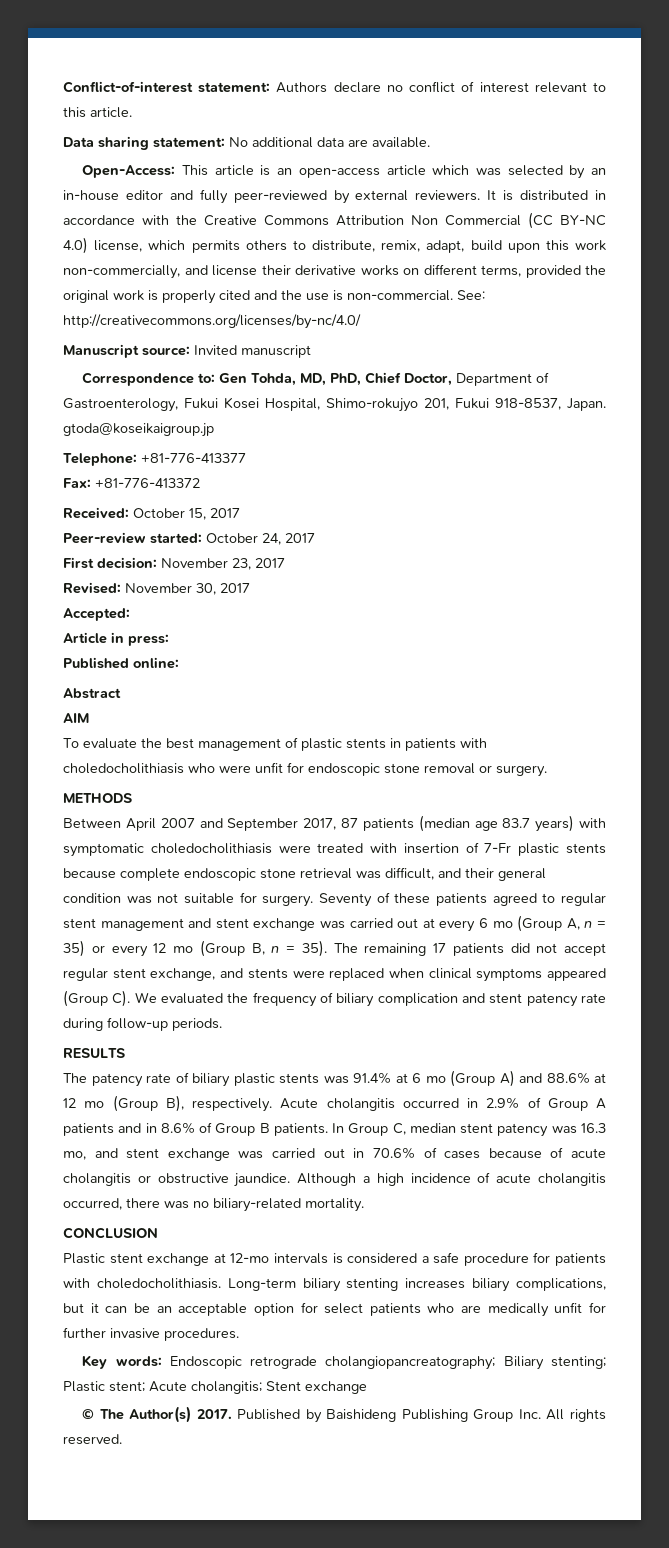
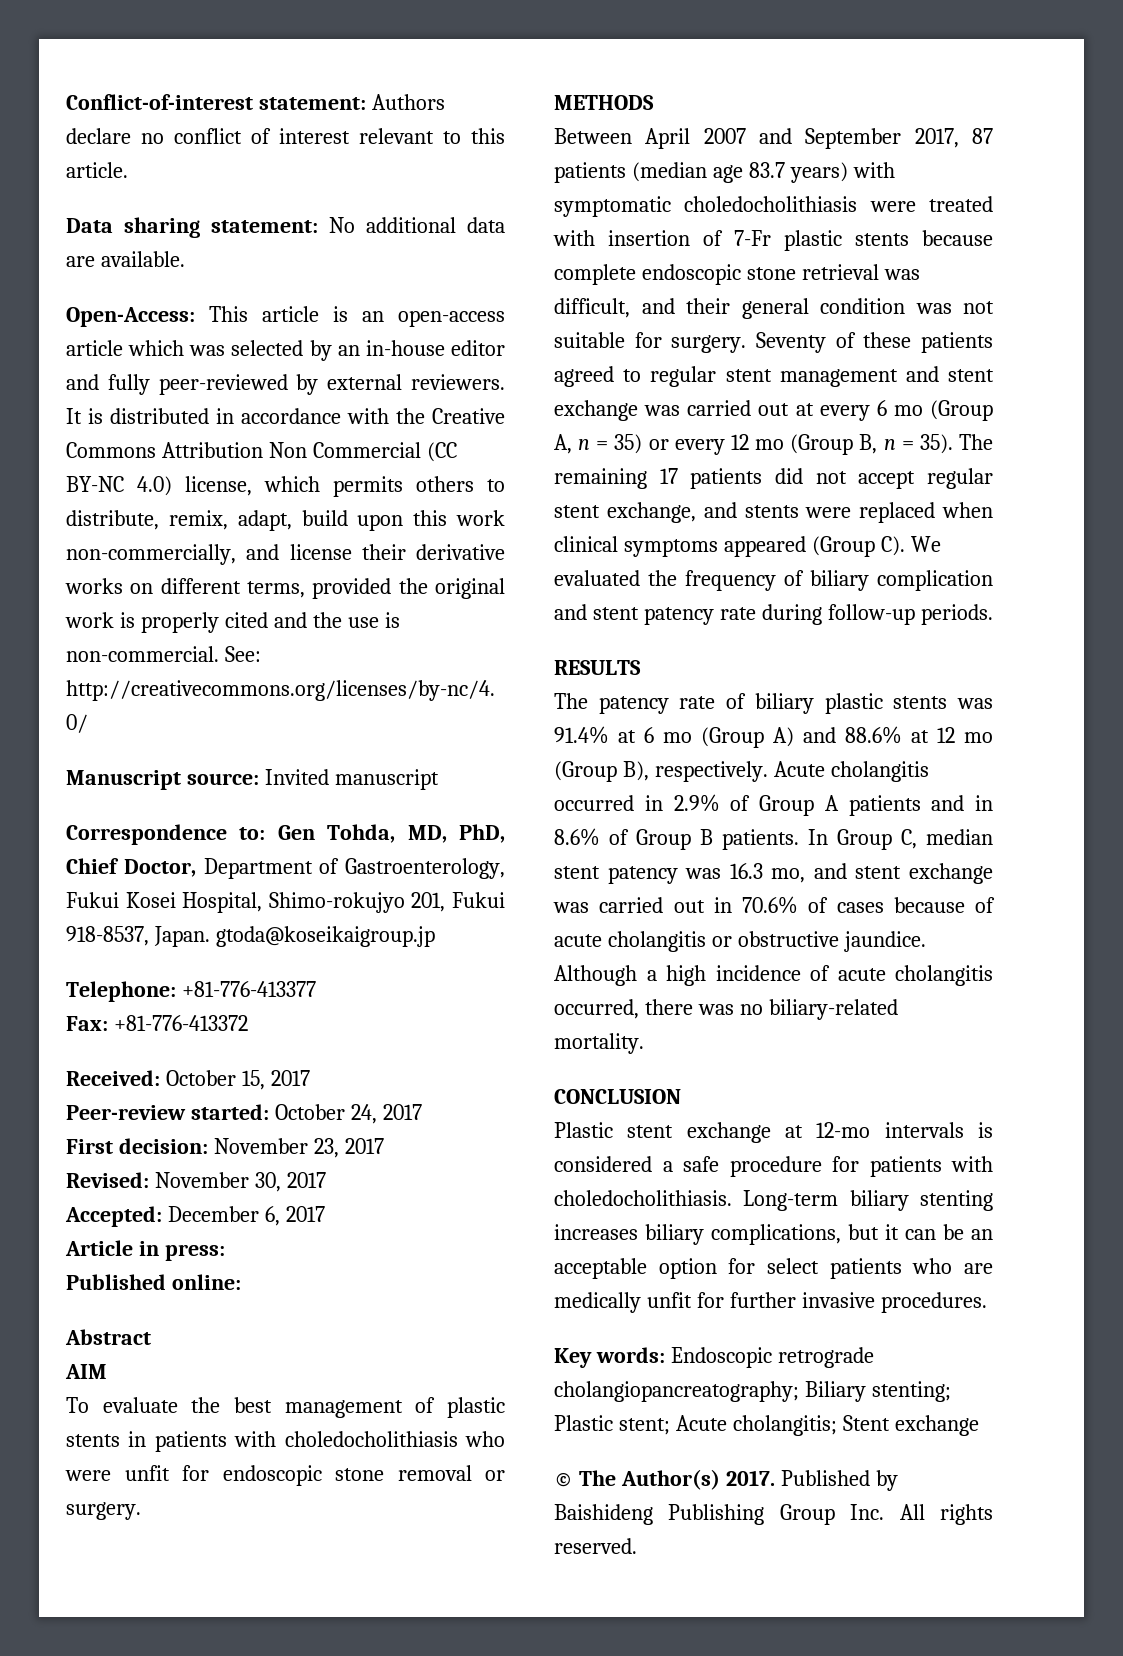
(130, 614) none -> [167,1206,325,1226] December 6, 2017

